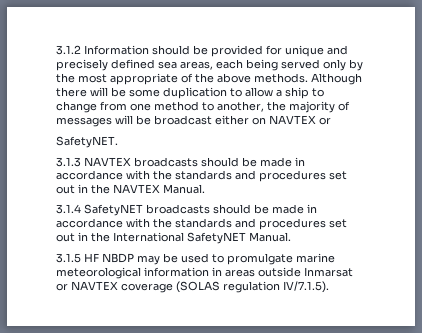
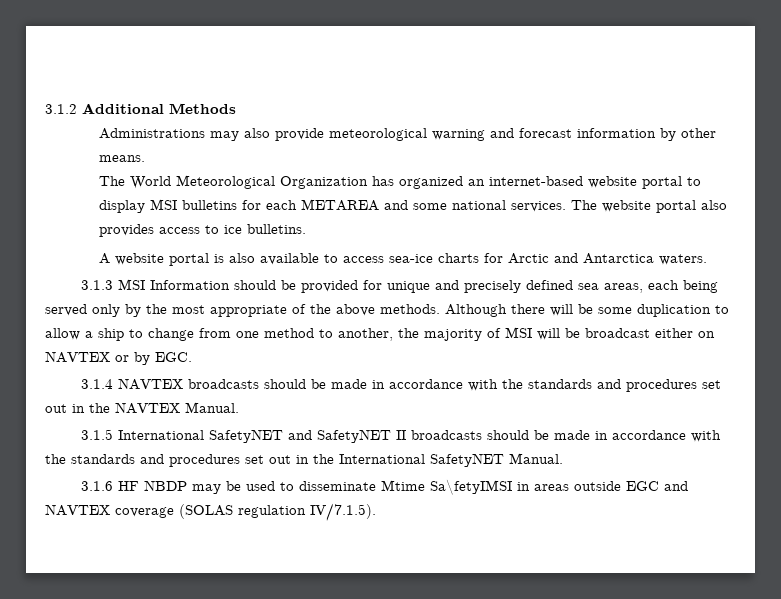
(81, 50) none -> [82,103,236,114] [99,128,717,141] [99,155,146,162] [99,175,702,189] [99,199,728,213] [99,224,307,237] [99,253,708,266] [81,279,146,290] Additional Methods // Administrations may also provide meteorological warning and forecast information by other means. // The World Meteorological Organization has organized an internet-based website portal to display MSI bulletins for each METAREA and some national services. The website portal also provides access to ice bulletins. // A website portal is also available to access sea-ice charts for Arctic and Antarctica waters. // 3.1.3 MSI
[56,117,112,127] messages -> [505,327,532,338] MSI
[56,136,118,148] [56,157,81,167] // SafetyNET. // 3.1.3 -> [134,352,192,365] [81,379,114,389] by EGC. // 3.1.4
[56,204,143,216] 3.1.4 SafetyNET -> [81,429,407,443] 3.1.5 International SafetyNET and SafetyNET II
[56,253,81,263] 3.1.5 -> [81,481,114,491] 3.1.6
[227,253,335,265] [56,267,209,279] promulgate marine meteorological information -> [299,479,513,495] disseminate Mtime Sa\fetyIMSI
[304,267,353,277] [56,283,68,291] Inmarsat or -> [626,481,689,491] EGC and

